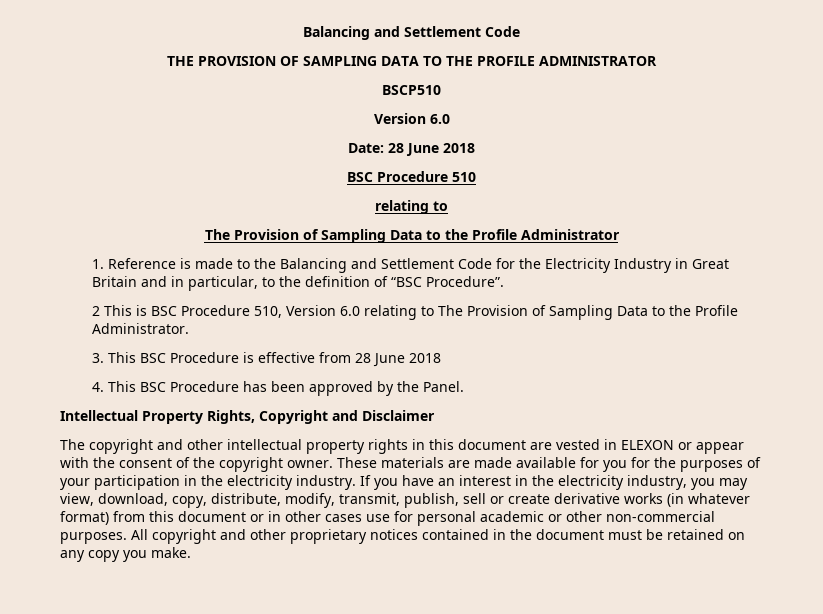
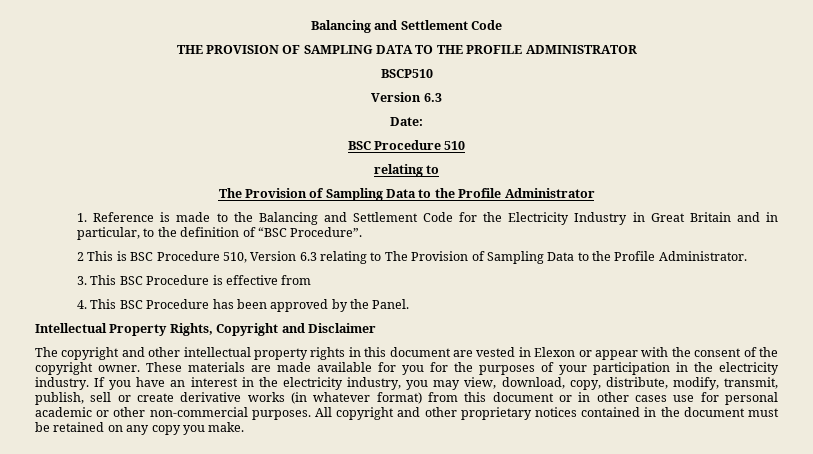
[429,114,450,124] 6.0 -> [423,93,442,102] 6.3
[388,143,475,156] 28 June 2018 -> (423, 121) none
[339,306,360,316] 6.0 -> [299,252,317,261] 6.3
[354,353,441,367] 28 June 2018 -> (312, 280) none
[621,440,674,450] ELEXON -> [534,347,576,357] Elexon

